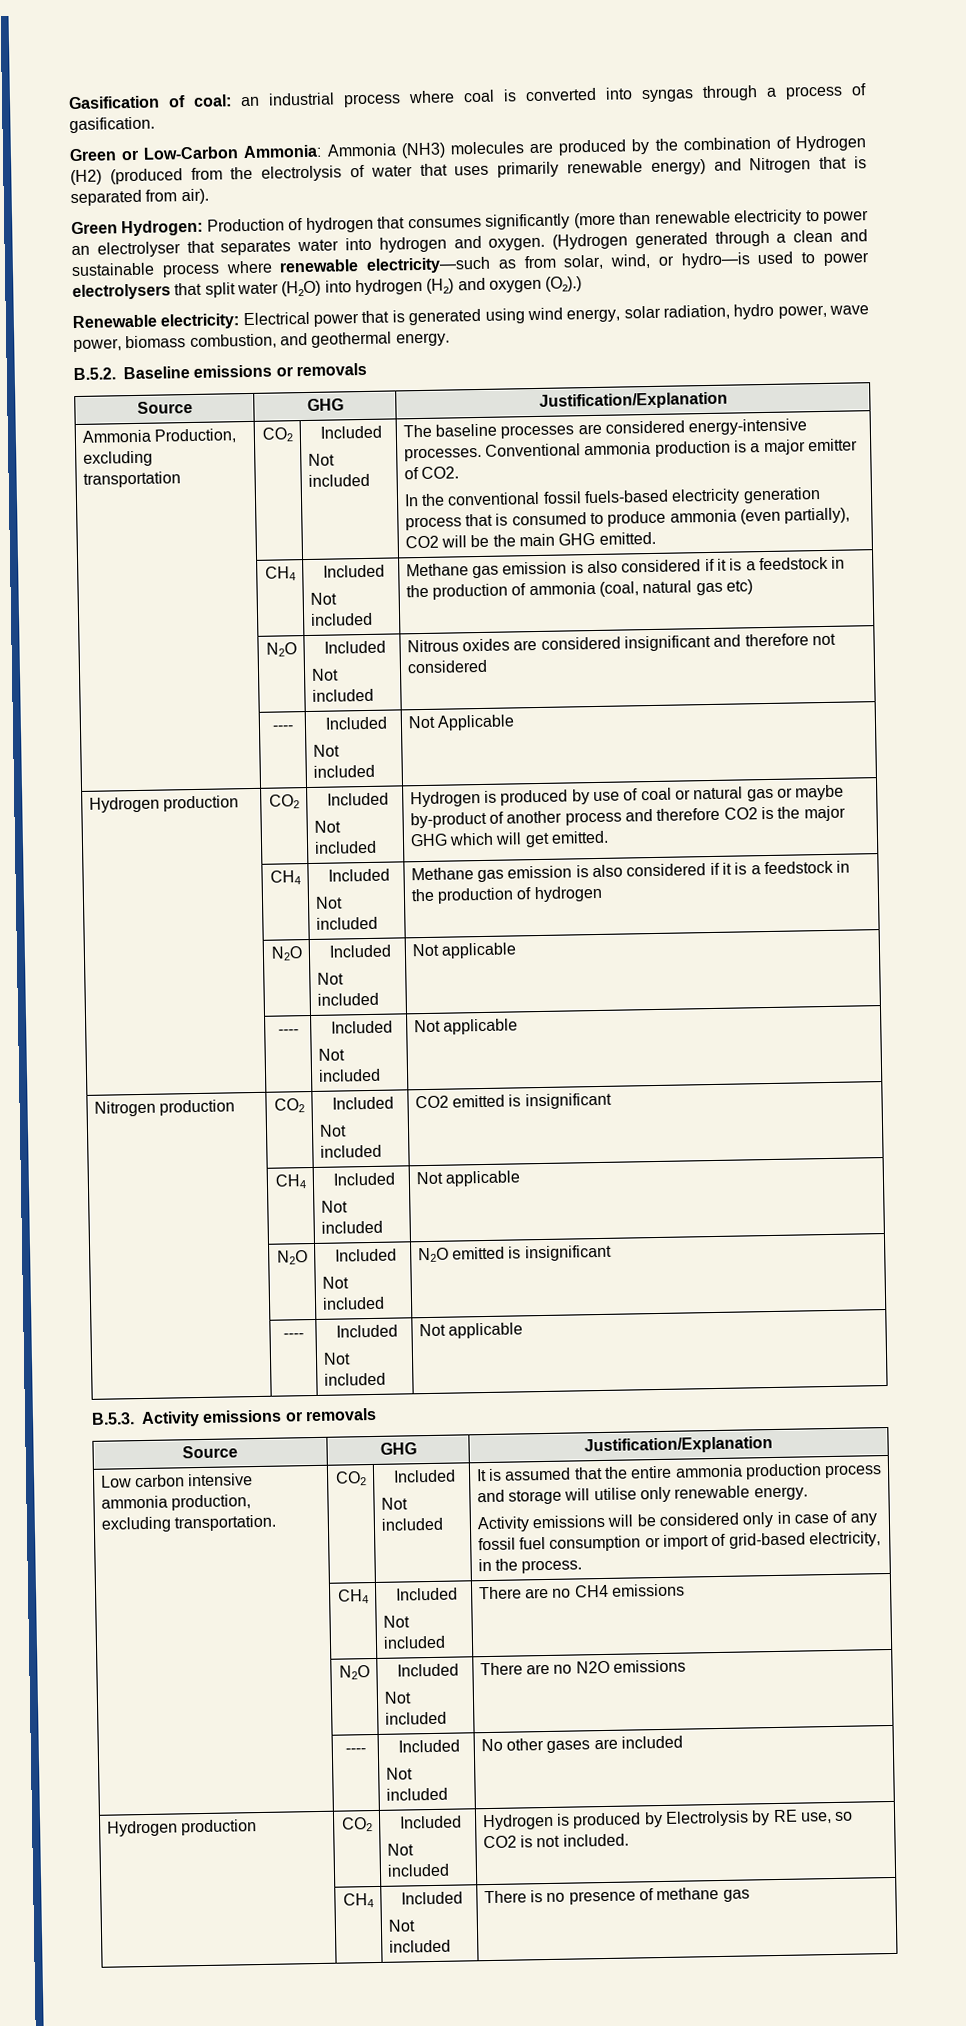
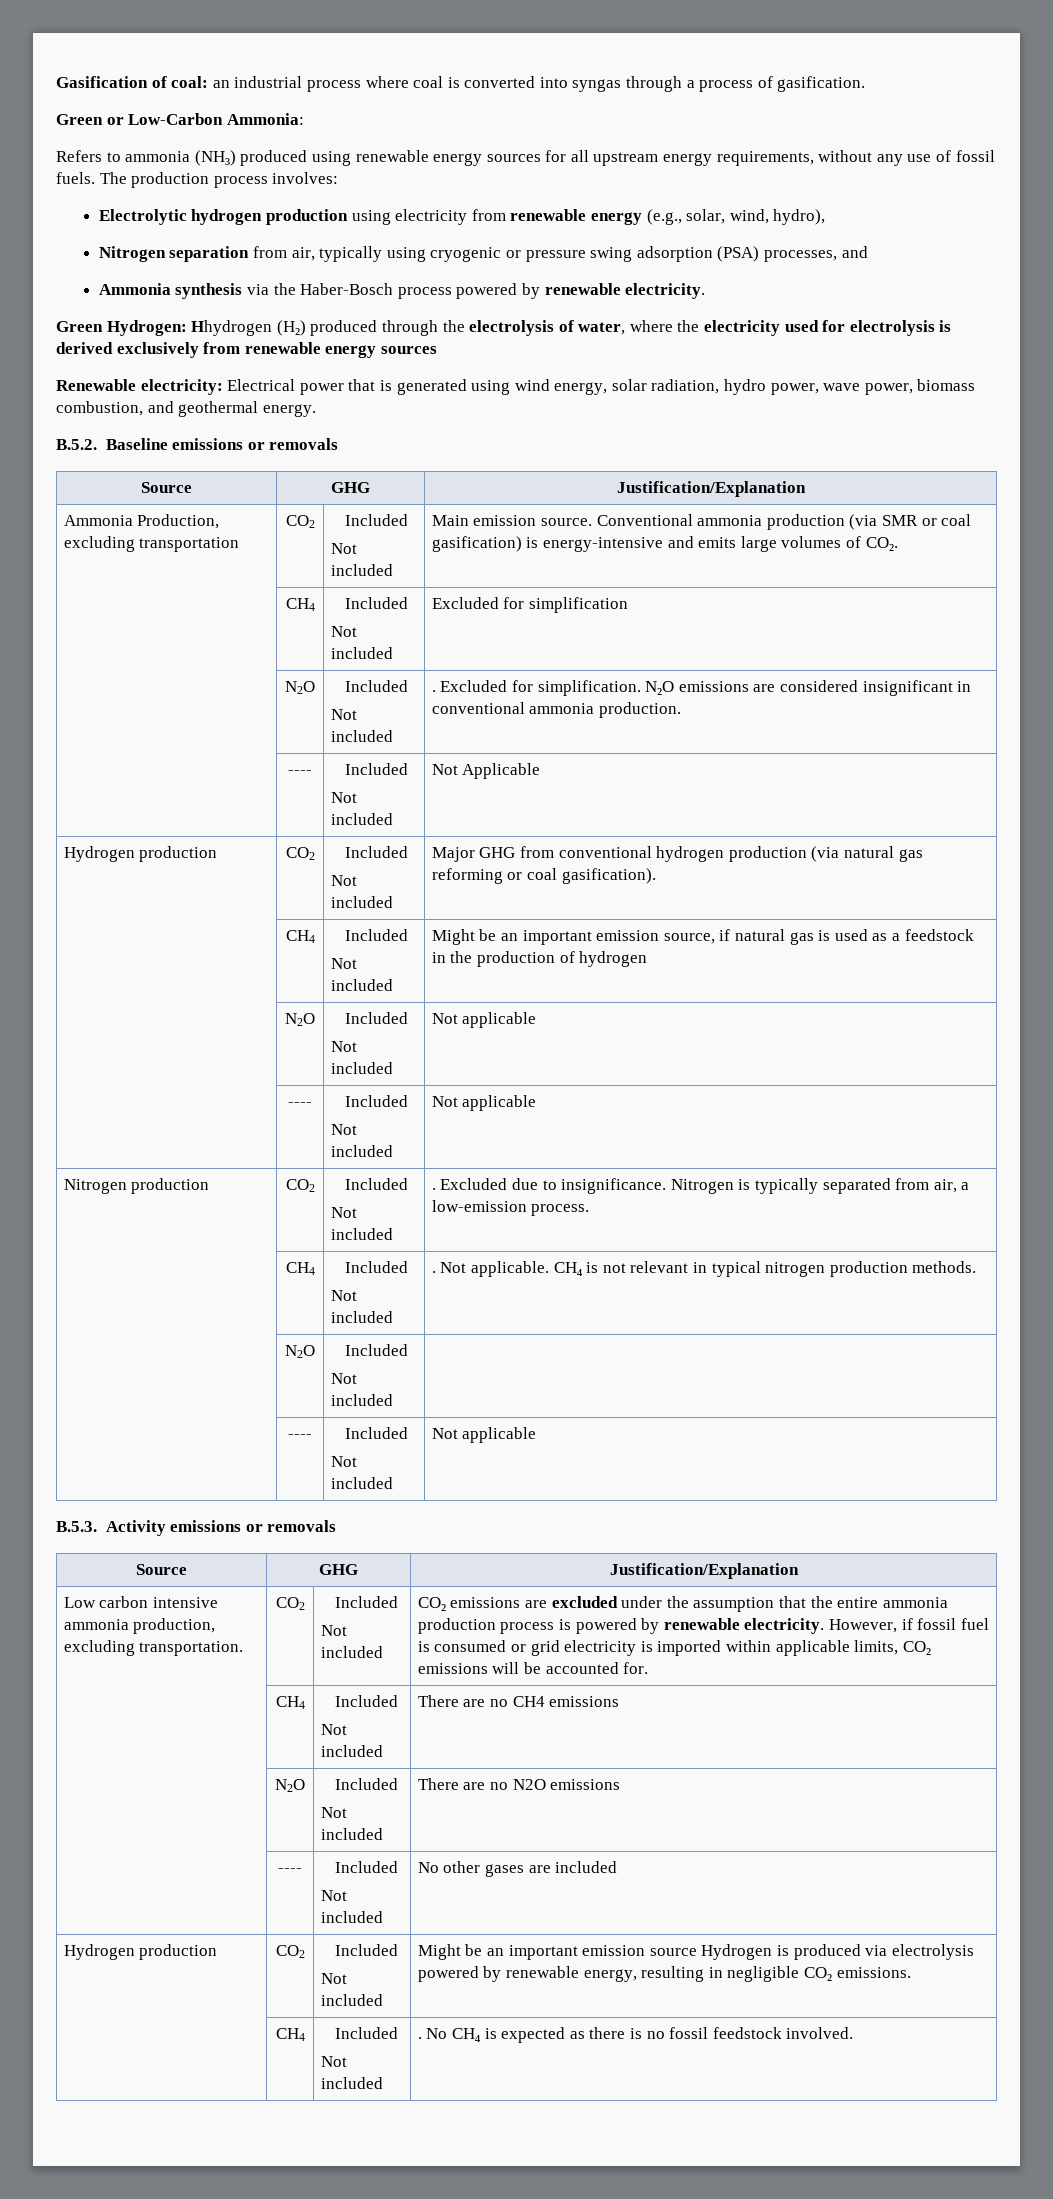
[326,135,867,159] [70,156,867,186] [70,188,209,207] [71,209,869,237] [71,229,869,258] [71,251,870,278] [72,276,583,301] Ammonia (NH3) molecules are produced by the combination of Hydrogen (H2) (produced from the electrolysis of water that uses primarily renewable energy) and Nitrogen that is separated from air). // Green Hydrogen: Production of hydrogen that consumes significantly (more than renewable electricity to power an electrolyser that separates water into hydrogen and oxygen. (Hydrogen generated through a clean and sustainable process where renewable electricity—such as from solar, wind, or hydro—is used to power electrolysers that split water (H₂O) into hydrogen (H₂) and oxygen (O₂).) -> [56,150,995,166] [56,172,339,188] [98,209,826,225] [98,246,868,262] [98,283,706,299] [56,320,952,336] [56,342,437,358] // Refers to ammonia (NH₃) produced using renewable energy sources for all upstream energy requirements, without any use of fossil fuels. The production process involves: // Electrolytic hydrogen production using electricity from renewable energy (e.g., solar, wind, hydro), // Nitrogen separation from air, typically using cryogenic or pressure swing adsorption (PSA) processes, and // Ammonia synthesis via the Haber-Bosch process powered by renewable electricity. // Green Hydrogen: Hhydrogen (H₂) produced through the electrolysis of water, where the electricity used for electrolysis is derived exclusively from renewable energy sources
[402,418,808,439] [403,438,858,462] [403,466,459,480] [403,487,821,507] [404,507,851,531] [404,531,656,549] [264,566,296,581] [323,564,386,578] [309,592,337,605] [310,612,373,626] [405,556,846,579] [405,579,753,600] [265,642,297,657] [324,640,387,654] [310,668,339,681] [311,688,374,702] [406,633,836,653] [406,659,488,674] The baseline processes are considered energy-intensive processes. Conventional ammonia production is a major emitter of CO2. // In the conventional fossil fuels-based electricity generation process that is consumed to produce ammonia (even partially), CO2 will be the main GHG emitted. // | CH4 | Included // Not included | Methane gas emission is also considered if it is a feedstock in the production of ammonia (coal, natural gas etc) // | N2O | Included // Not included | Nitrous oxides are considered insignificant and therefore not considered -> [431,514,972,530] [431,536,898,552] [285,598,315,611] [345,597,409,609] [330,626,357,637] [330,647,393,659] [431,597,629,613] [285,681,315,694] [345,680,409,692] [330,709,357,720] [330,730,393,742] [431,680,972,696] [431,702,682,718] Main emission source. Conventional ammonia production (via SMR or coal gasification) is energy-intensive and emits large volumes of CO₂. // | CH4 | Included // Not included | Excluded for simplification // | N2O | Included // Not included | . Excluded for simplification. N₂O emissions are considered insignificant in conventional ammonia production.
[409,784,845,808] [409,805,846,829] [409,830,609,848] [269,870,301,885] [328,868,391,882] [314,896,343,909] [315,916,378,930] [410,862,748,883] Hydrogen is produced by use of coal or natural gas or maybe by-product of another process and therefore CO2 is the major GHG which will get emitted. // | CH4 | Included // Not included | Methane gas emission is also considered if it is -> [431,846,923,862] [431,868,656,884] [285,930,315,943] [345,929,409,941] [330,958,357,969] [330,979,393,991] [431,929,888,945] Major GHG from conventional hydrogen production (via natural gas reforming or coal gasification). // | CH4 | Included // Not included | Might be an important emission source, if natural gas is used as
[414,1092,612,1110] [274,1174,307,1189] [333,1172,396,1186] [320,1200,348,1213] [320,1220,383,1234] [415,1170,521,1187] [276,1250,308,1265] [335,1248,398,1262] [321,1276,349,1289] [321,1296,385,1310] [417,1244,612,1263] CO2 emitted is insignificant // | CH4 | Included // Not included | Not applicable // | N2O | Included // Not included | N2O emitted is insignificant -> [431,1178,970,1194] [431,1200,590,1216] [285,1262,315,1275] [345,1261,409,1273] [330,1290,357,1301] [330,1311,393,1323] [431,1261,977,1277] [285,1345,315,1358] [345,1344,409,1356] [330,1373,357,1384] [330,1394,393,1406] . Excluded due to insignificance. Nitrogen is typically separated from air, a low-emission process. // | CH4 | Included // Not included | . Not applicable. CH₄ is not relevant in typical nitrogen production methods. // | N2O | Included // Not included |
[475,1467,572,1482] It is assumed -> [417,1596,775,1612] CO₂ emissions are excluded under the assumption
[476,1485,808,1505] [476,1510,877,1533] [477,1531,881,1552] [477,1558,583,1574] and storage will utilise only renewable energy. // Activity emissions will be considered only in case of any fossil fuel consumption or import of grid-based electricity, in the process. -> [559,1618,989,1634] [417,1640,931,1656] [417,1662,649,1674] is powered by renewable electricity. However, if fossil fuel is consumed or grid electricity is imported within applicable limits, CO₂ emissions will be accounted for.
[481,1809,854,1831] [482,1833,629,1849] [342,1893,374,1908] [401,1891,464,1905] [387,1919,416,1932] [388,1939,451,1953] [483,1887,750,1905] Hydrogen is produced by Electrolysis by RE use, so CO2 is not included. // | CH4 | Included // Not included | There is no presence of methane gas -> [417,1944,974,1960] [417,1966,911,1982] [275,2028,305,2041] [335,2027,399,2039] [320,2056,347,2067] [320,2077,383,2089] [417,2027,854,2043] Might be an important emission source Hydrogen is produced via electrolysis powered by renewable energy, resulting in negligible CO₂ emissions. // | CH4 | Included // Not included | . No CH₄ is expected as there is no fossil feedstock involved.

